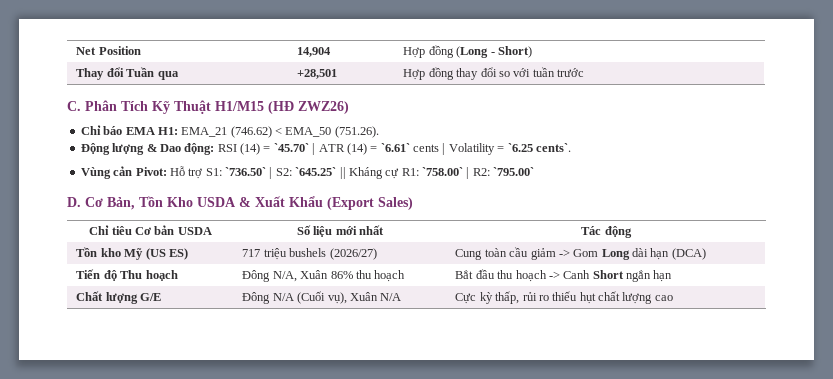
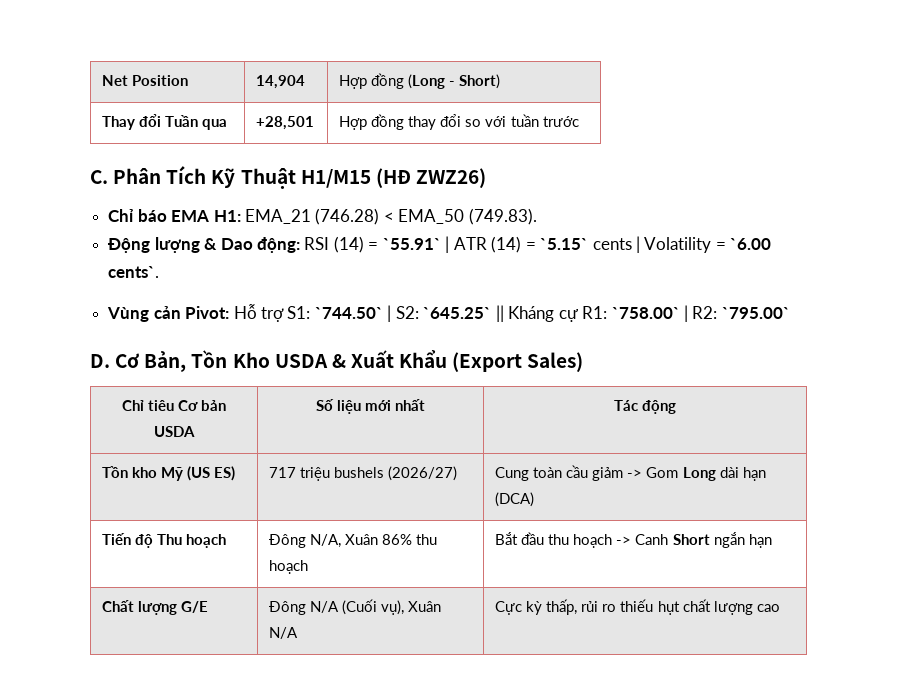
[230,126,272,138] (746.62) -> [315,208,380,225] (746.28)
[334,126,379,138] (751.26). -> [468,208,537,225] (749.83).
[273,143,309,152] `45.70` -> [382,238,441,250] `55.91`
[380,143,410,152] `6.61` -> [540,238,589,250] `5.15`
[507,143,533,152] `6.25 -> [730,238,772,250] `6.00
[225,167,266,176] `736.50` -> [314,307,383,319] `744.50`

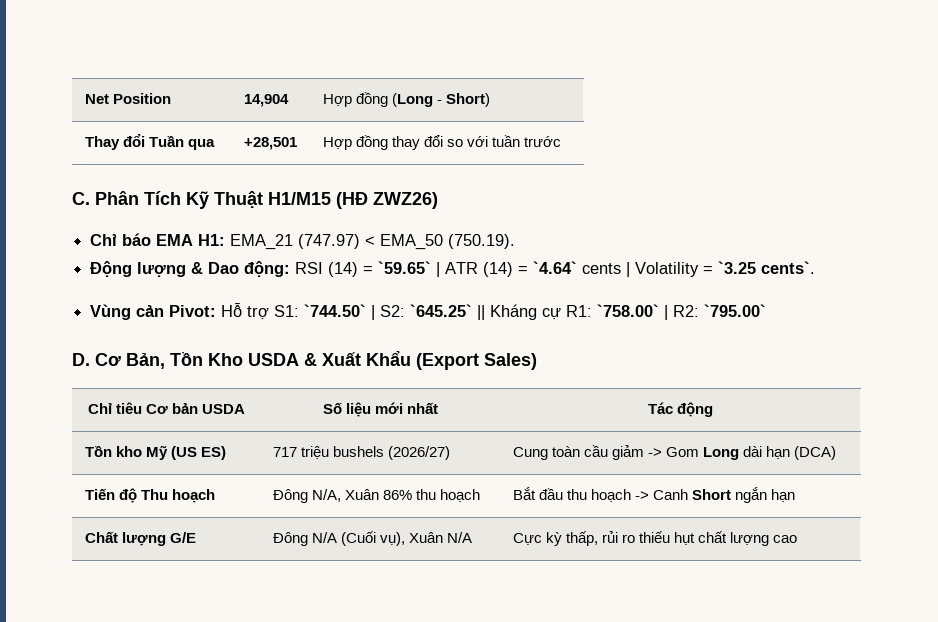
[315,208,380,225] (746.28) -> [298,234,361,249] (747.97)
[468,208,537,225] (749.83). -> [448,234,516,249] (750.19).
[382,238,441,250] `55.91` -> [378,261,432,274] `59.65`
[540,238,589,250] `5.15` -> [533,261,578,274] `4.64`
[730,238,772,250] `6.00 -> [718,261,757,274] `3.25

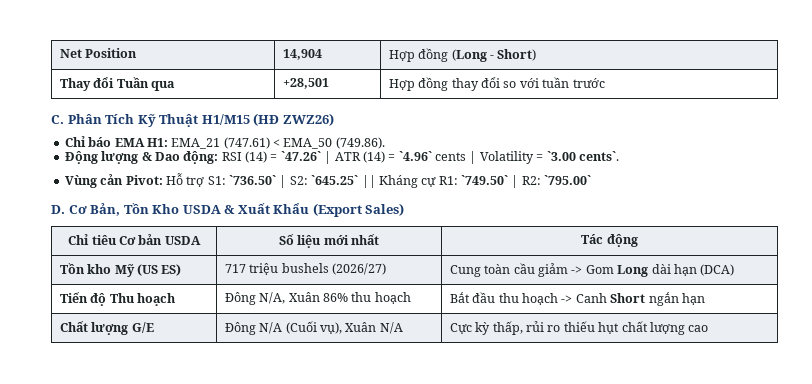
[298,234,361,249] (747.97) -> [223,137,270,149] (747.61)
[448,234,516,249] (750.19). -> [335,137,385,149] (749.86).
[378,261,432,274] `59.65` -> [280,151,321,161] `47.26`
[533,261,578,274] `4.64` -> [398,151,432,161] `4.96`
[718,261,757,274] `3.25 -> [546,151,576,161] `3.00
[304,304,367,317] `744.50` -> [229,175,276,185] `736.50`
[597,304,660,317] `758.00` -> [461,175,508,185] `749.50`

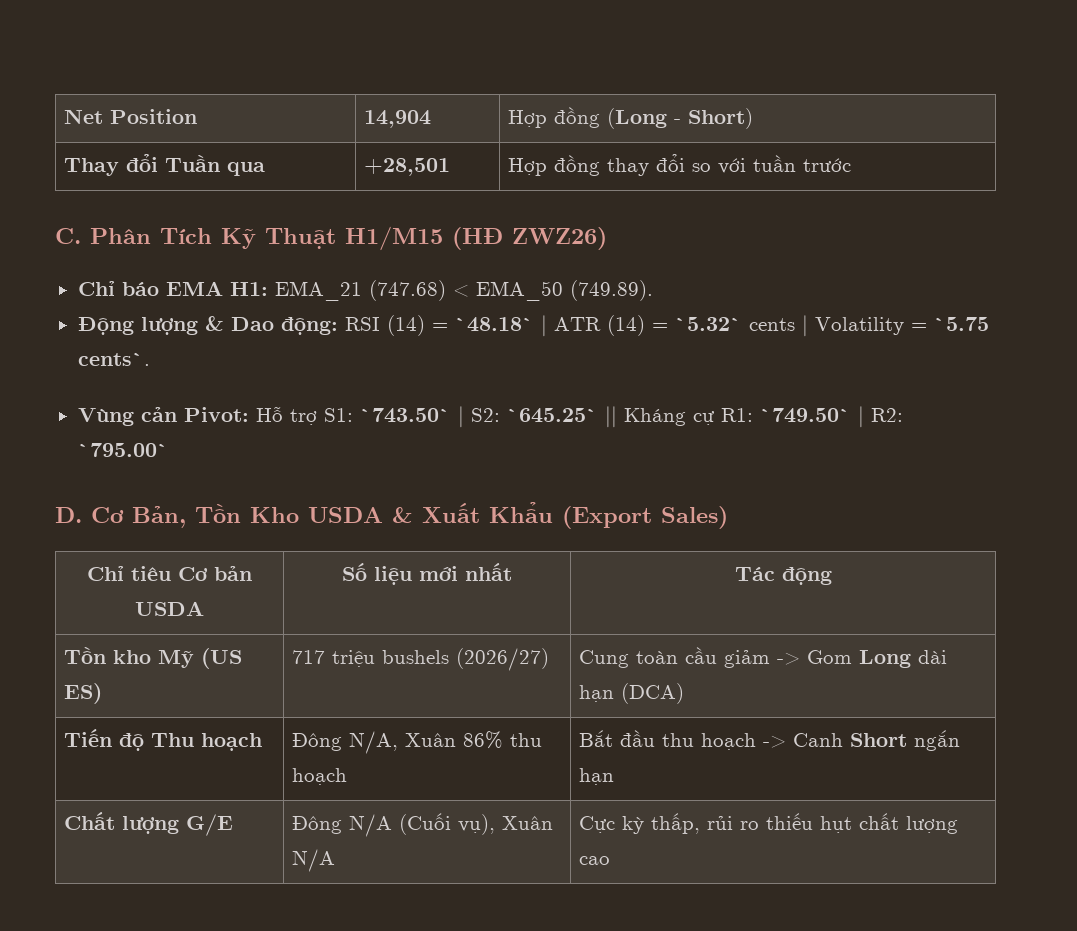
[223,137,270,149] (747.61) -> [368,280,446,301] (747.68)
[335,137,385,149] (749.86). -> [569,280,653,301] (749.89).
[280,151,321,161] `47.26` -> [454,317,534,332] `48.18`
[398,151,432,161] `4.96` -> [674,317,742,331] `5.32`
[546,151,576,161] `3.00 -> [933,317,989,331] `5.75
[229,175,276,185] `736.50` -> [359,408,451,423] `743.50`

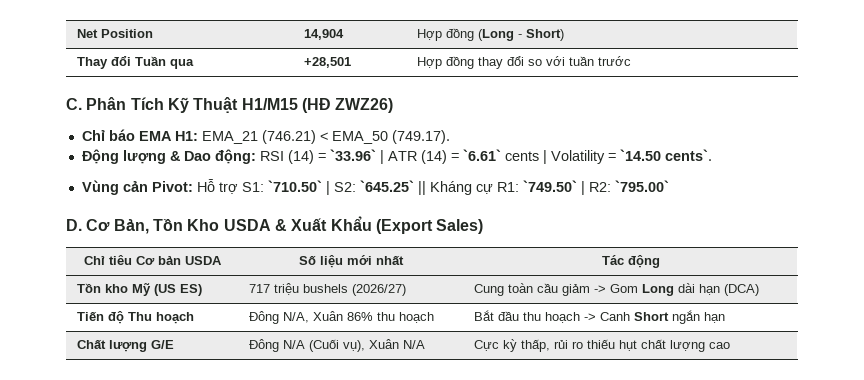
[368,280,446,301] (747.68) -> [261,130,316,144] (746.21)
[569,280,653,301] (749.89). -> [391,130,450,144] (749.17).
[454,317,534,332] `48.18` -> [329,149,376,161] `33.96`
[674,317,742,331] `5.32` -> [462,149,501,161] `6.61`
[933,317,989,331] `5.75 -> [619,149,661,161] `14.50
[359,408,451,423] `743.50` -> [267,180,322,192] `710.50`

